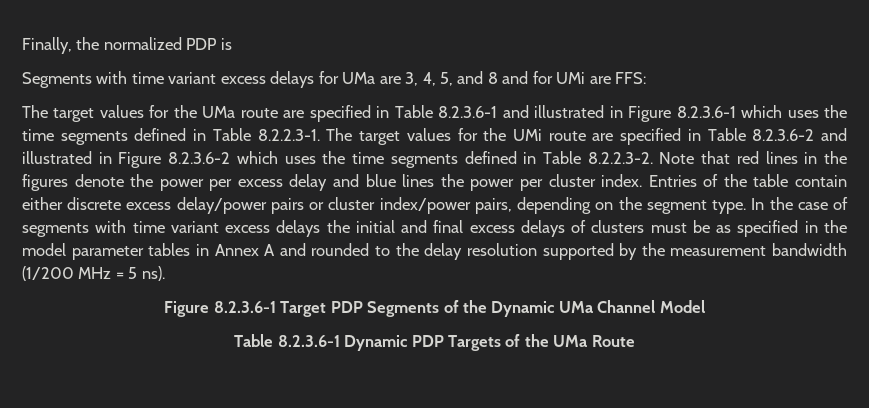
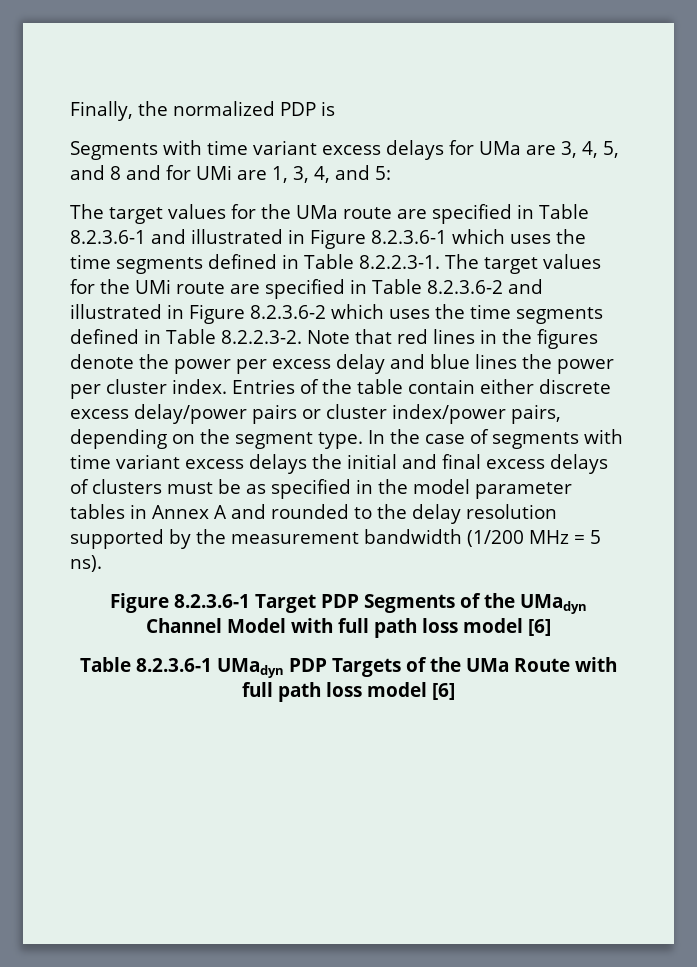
[615,72,647,84] FFS: -> [272,165,391,183] 1, 3, 4, and 5:
[491,301,594,317] Dynamic UMa -> [519,594,587,614] UMadyn
[234,334,408,351] // Table 8.2.3.6-1 Dynamic -> [291,618,551,638] [79,657,284,678] with full path loss model [6] // Table 8.2.3.6-1 UMadyn
(635, 341) none -> [575,657,618,672] [242,682,455,702] with full path loss model [6]

